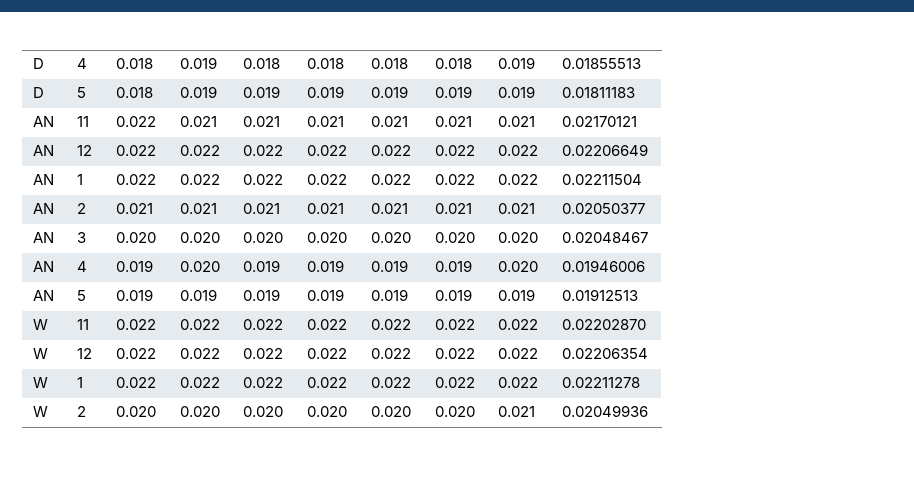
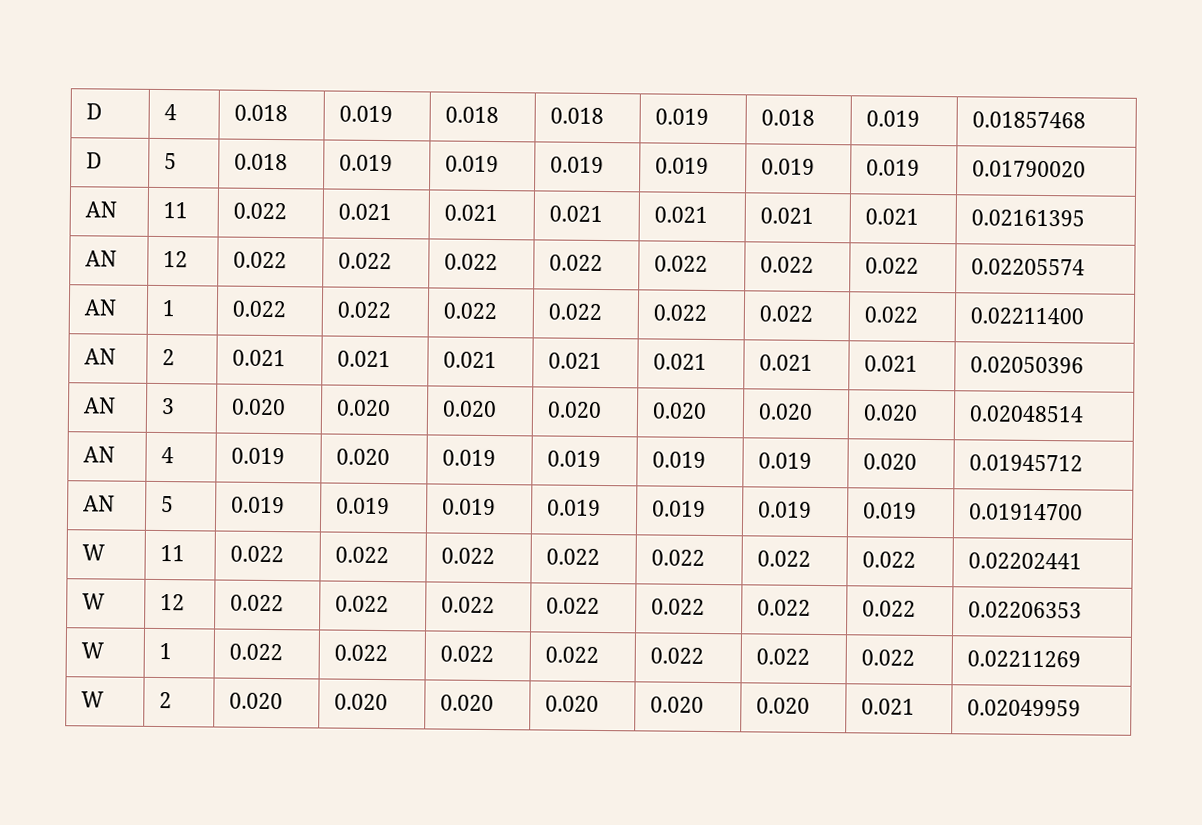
[371,58,409,69] [435,58,473,69] [498,57,536,69] [562,58,642,69] 0.018 | 0.018 | 0.019 | 0.01855513 -> [655,108,710,125] [761,109,816,126] [866,110,921,127] [972,111,1087,129] 0.019 | 0.018 | 0.019 | 0.01857468
[562,87,636,98] 0.01811183 -> [972,160,1087,178] 0.01790020
[562,116,638,127] 0.02170121 -> [971,209,1086,227] 0.02161395
[562,144,649,156] 0.02206649 -> [971,258,1086,276] 0.02205574
[562,174,643,185] 0.02211504 -> [970,307,1085,325] 0.02211400
[562,203,646,214] 0.02050377 -> [970,356,1085,374] 0.02050396
[562,232,649,243] 0.02048467 -> [969,405,1085,423] 0.02048514
[562,260,646,272] 0.01946006 -> [969,454,1084,472] 0.01945712
[562,289,639,301] 0.01912513 -> [969,503,1084,521] 0.01914700
[562,319,647,330] 0.02202870 -> [968,552,1083,570] 0.02202441
[562,348,649,359] 0.02206354 -> [968,601,1083,619] 0.02206353
[562,377,641,388] 0.02211278 -> [967,650,1082,668] 0.02211269
[562,405,649,417] 0.02049936 -> [967,699,1082,717] 0.02049959

